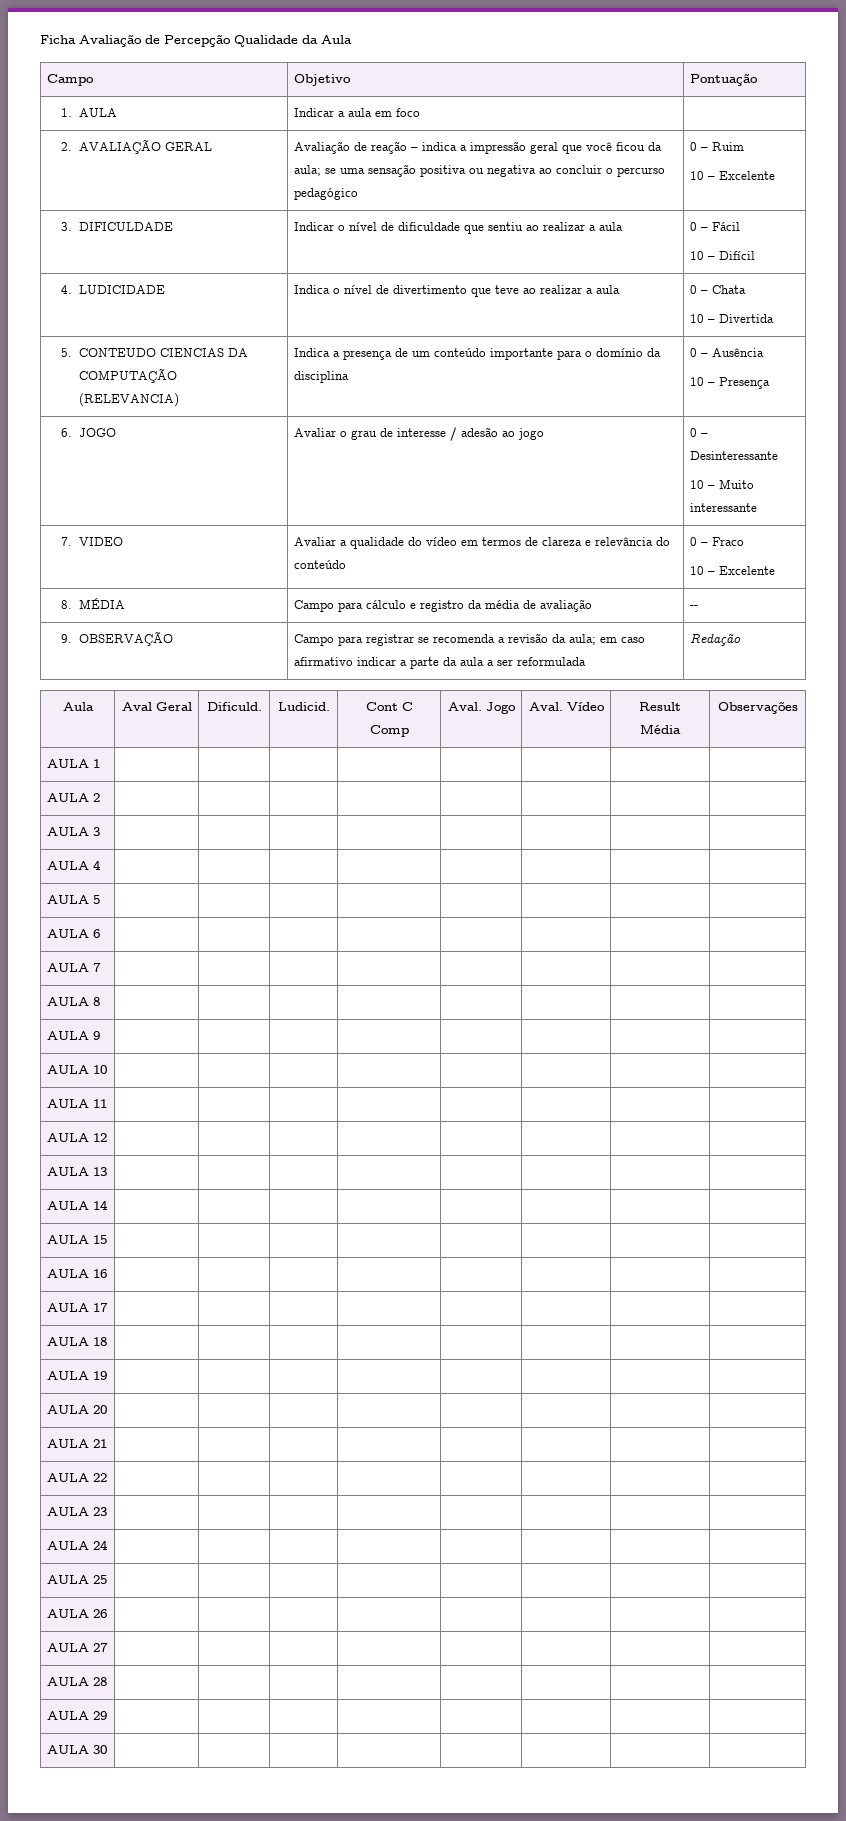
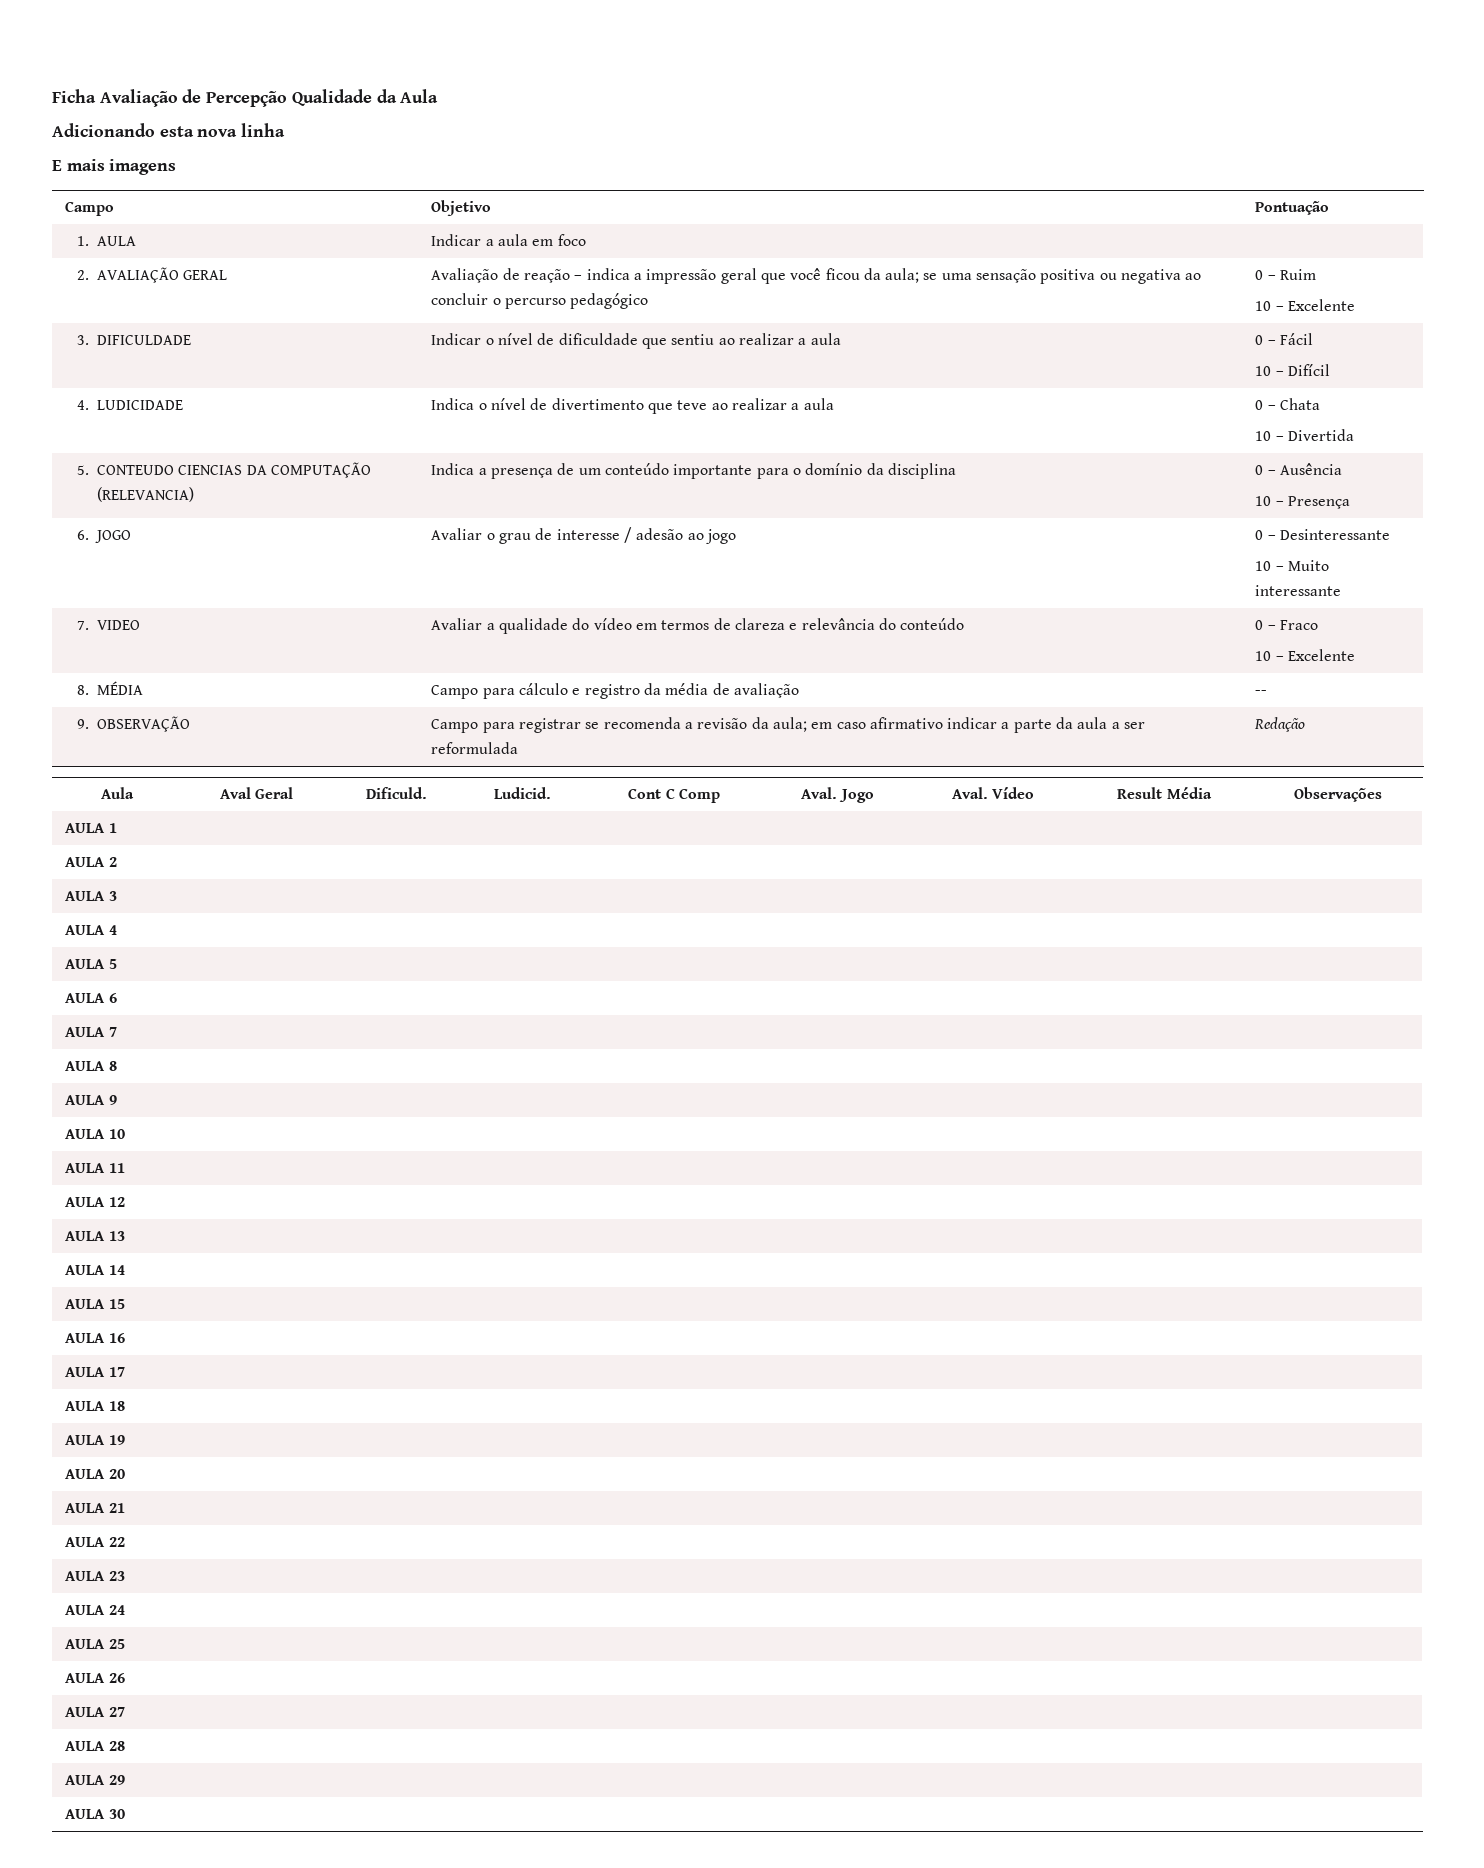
(352, 39) none -> [52,123,286,137] [52,159,177,175] // Adicionando esta nova linha // E mais imagens

